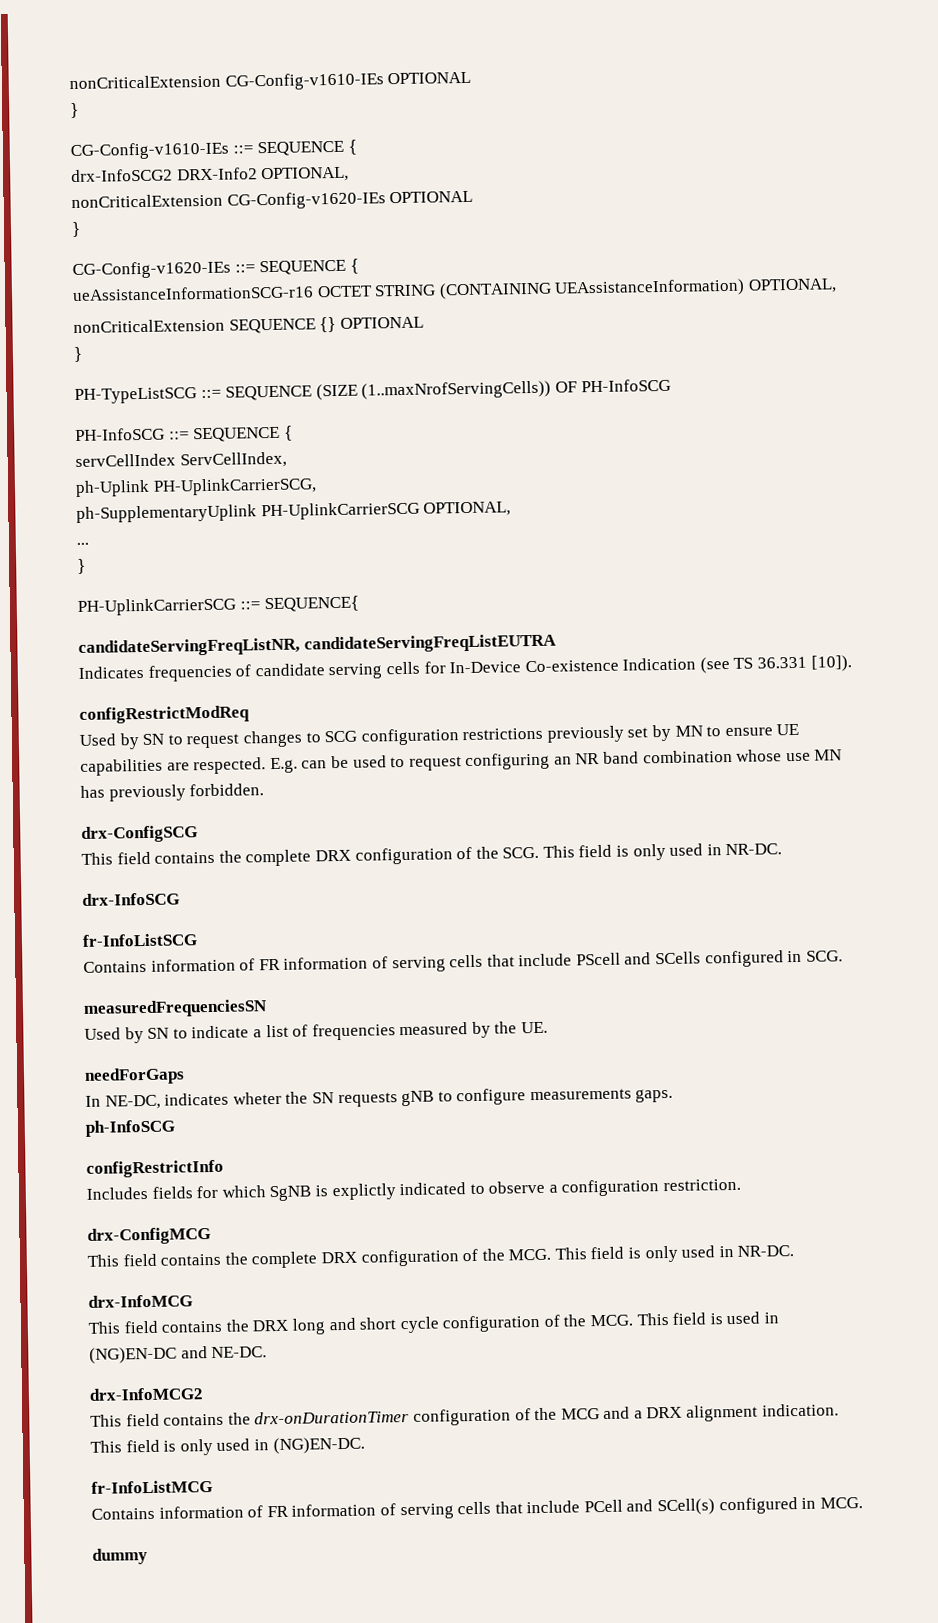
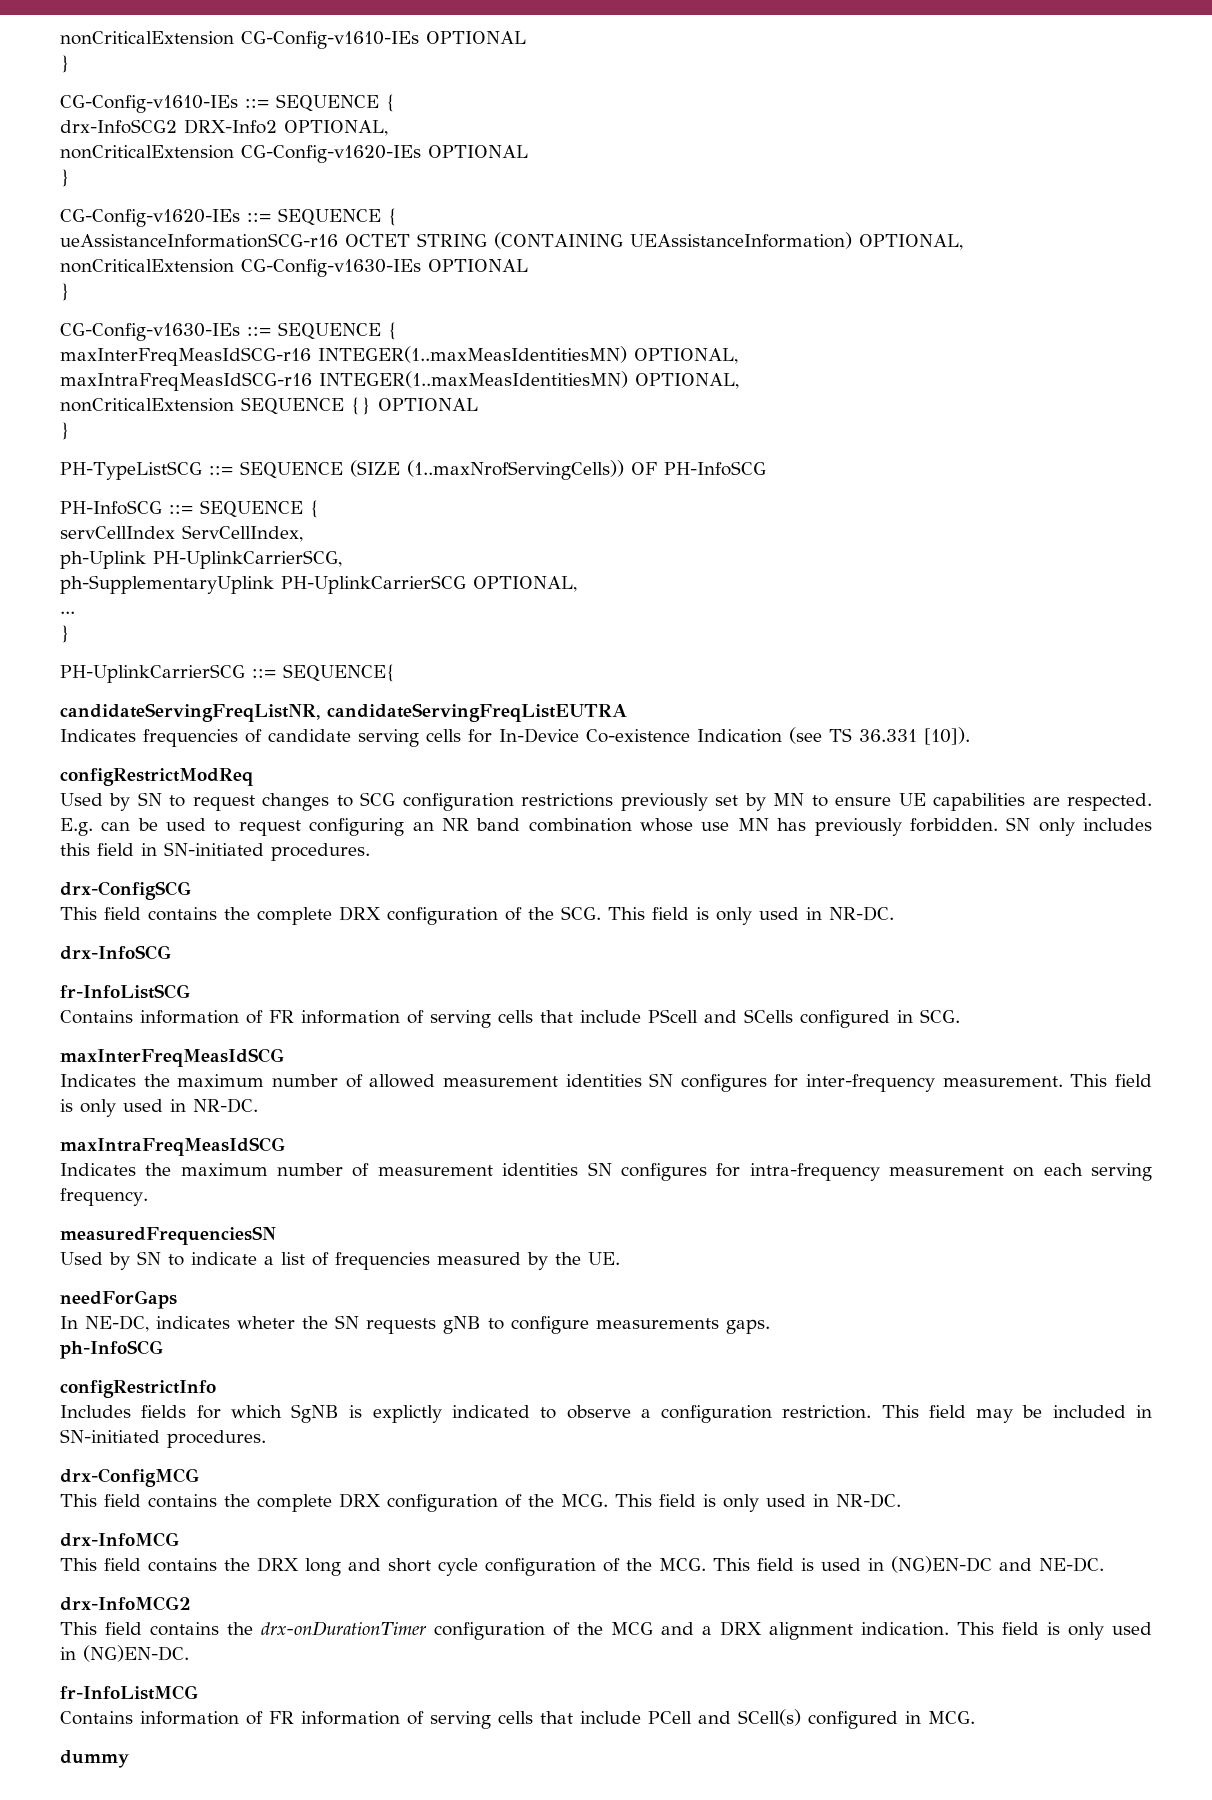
(837, 286) none -> [60,259,528,277] [60,283,70,301] [60,322,398,341] [60,346,738,366] [60,371,739,391] // nonCriticalExtension CG-Config-v1630-IEs OPTIONAL // } // CG-Config-v1630-IEs ::= SEQUENCE { // maxInterFreqMeasIdSCG-r16 INTEGER(1..maxMeasIdentitiesMN) OPTIONAL, // maxIntraFreqMeasIdSCG-r16 INTEGER(1..maxMeasIdentitiesMN) OPTIONAL,
(265, 790) none -> [1006,817,1152,836] [60,842,370,861] SN only includes this field in SN-initiated procedures.
(843, 956) none -> [60,1048,284,1067] [60,1073,1152,1092] [60,1098,258,1117] [60,1137,285,1156] [60,1162,1153,1181] [60,1188,148,1206] // maxInterFreqMeasIdSCG // Indicates the maximum number of allowed measurement identities SN configures for inter-frequency measurement. This field is only used in NR-DC. // maxIntraFreqMeasIdSCG // Indicates the maximum number of measurement identities SN configures for intra-frequency measurement on each serving frequency.
(742, 1185) none -> [881,1405,1153,1423] [60,1429,266,1448] This field may be included in SN-initiated procedures.

